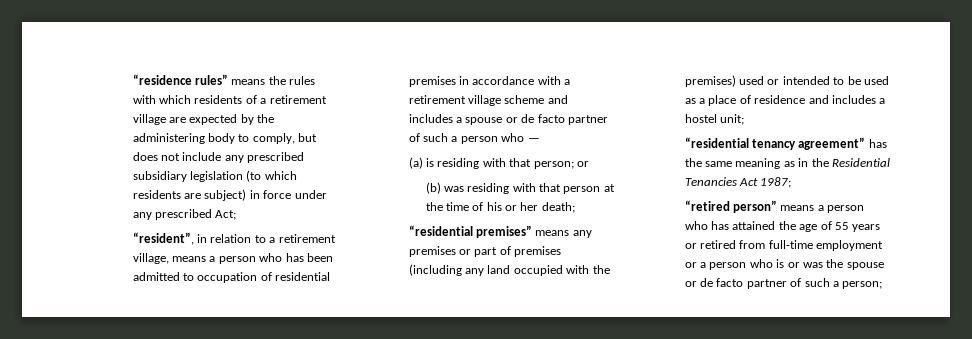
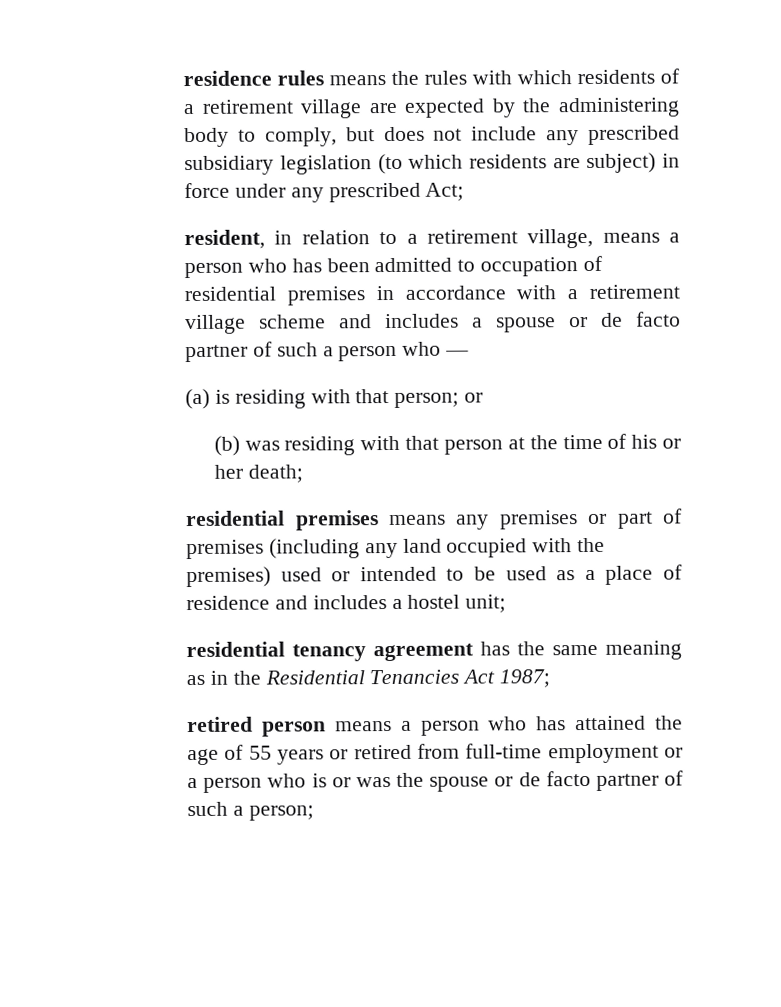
[132,74,229,85] “residence rules” -> [183,70,325,87] residence rules
[132,232,194,245] “resident”, -> [184,229,266,250] resident,
[408,225,533,238] “residential premises” -> [186,510,379,531] residential premises
[684,137,866,150] “residential tenancy agreement” -> [186,641,475,662] residential tenancy agreement
[684,200,778,213] “retired person” -> [187,716,326,737] retired person

